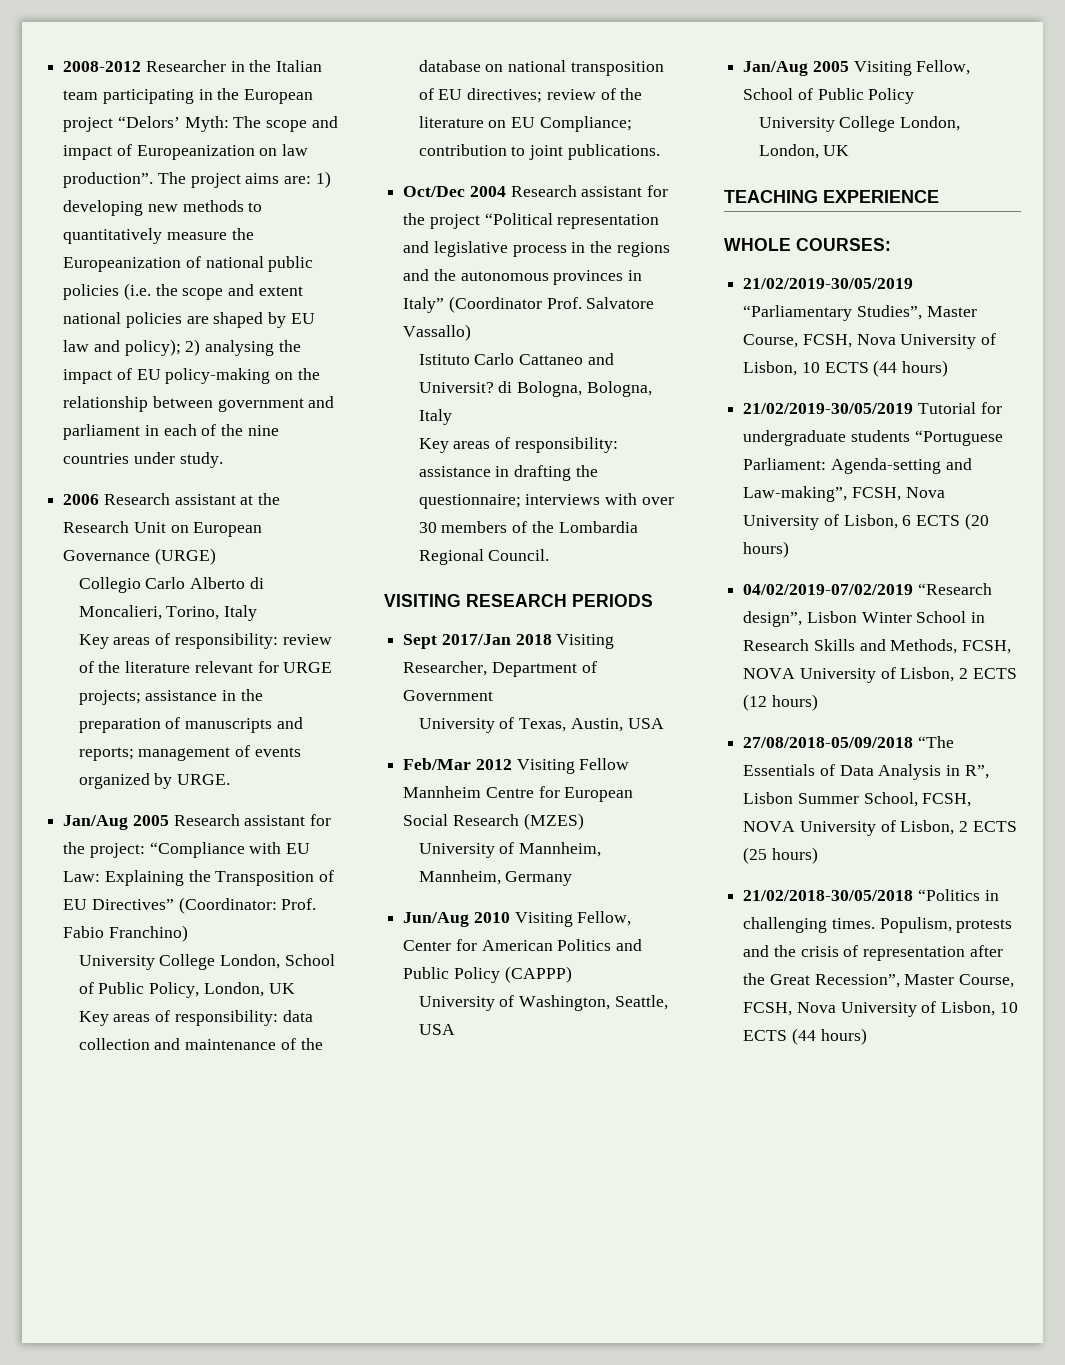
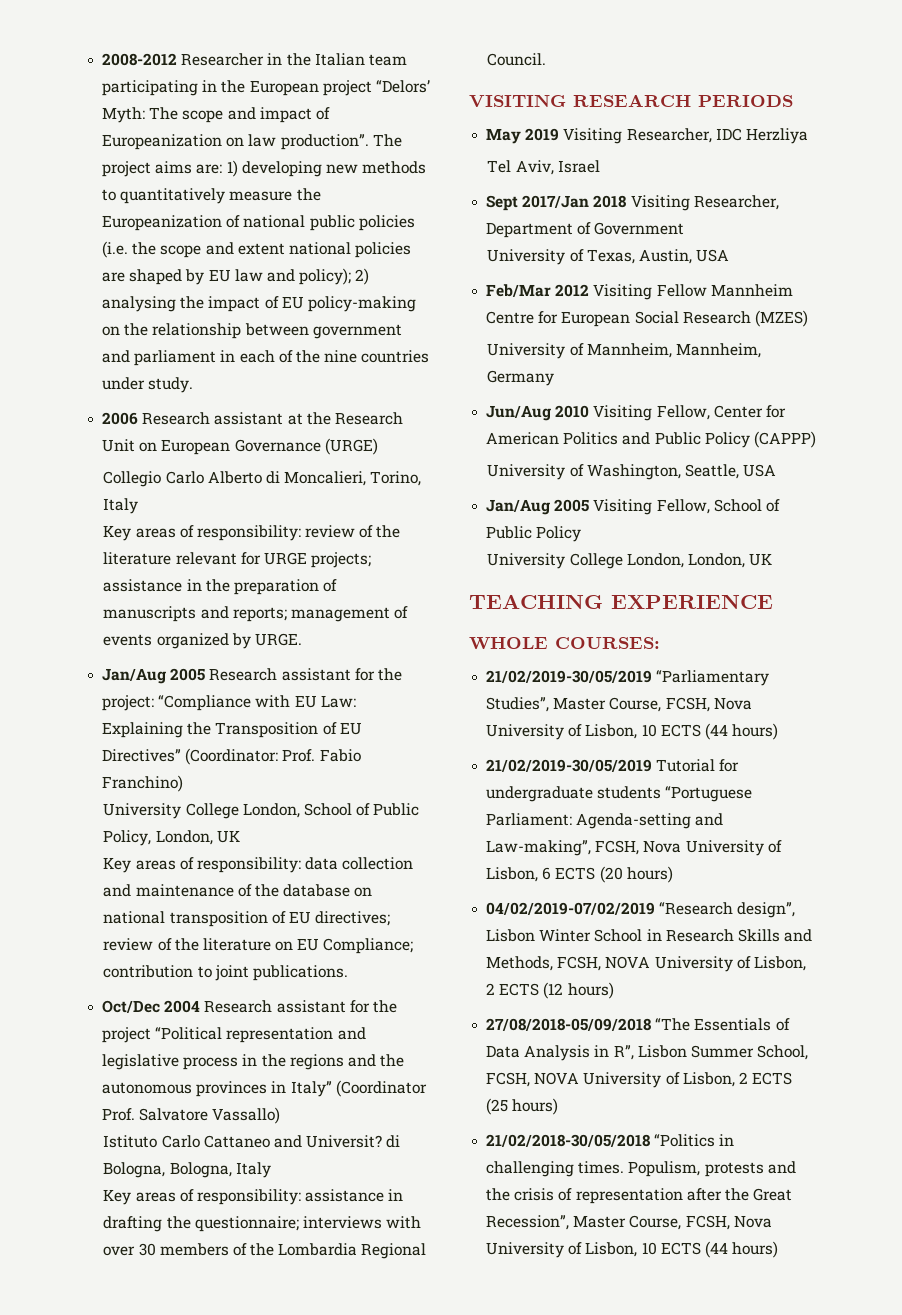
(653, 600) none -> [486,128,808,144] [487,160,600,175] // May 2019 Visiting Researcher, IDC Herzliya // Tel Aviv, Israel

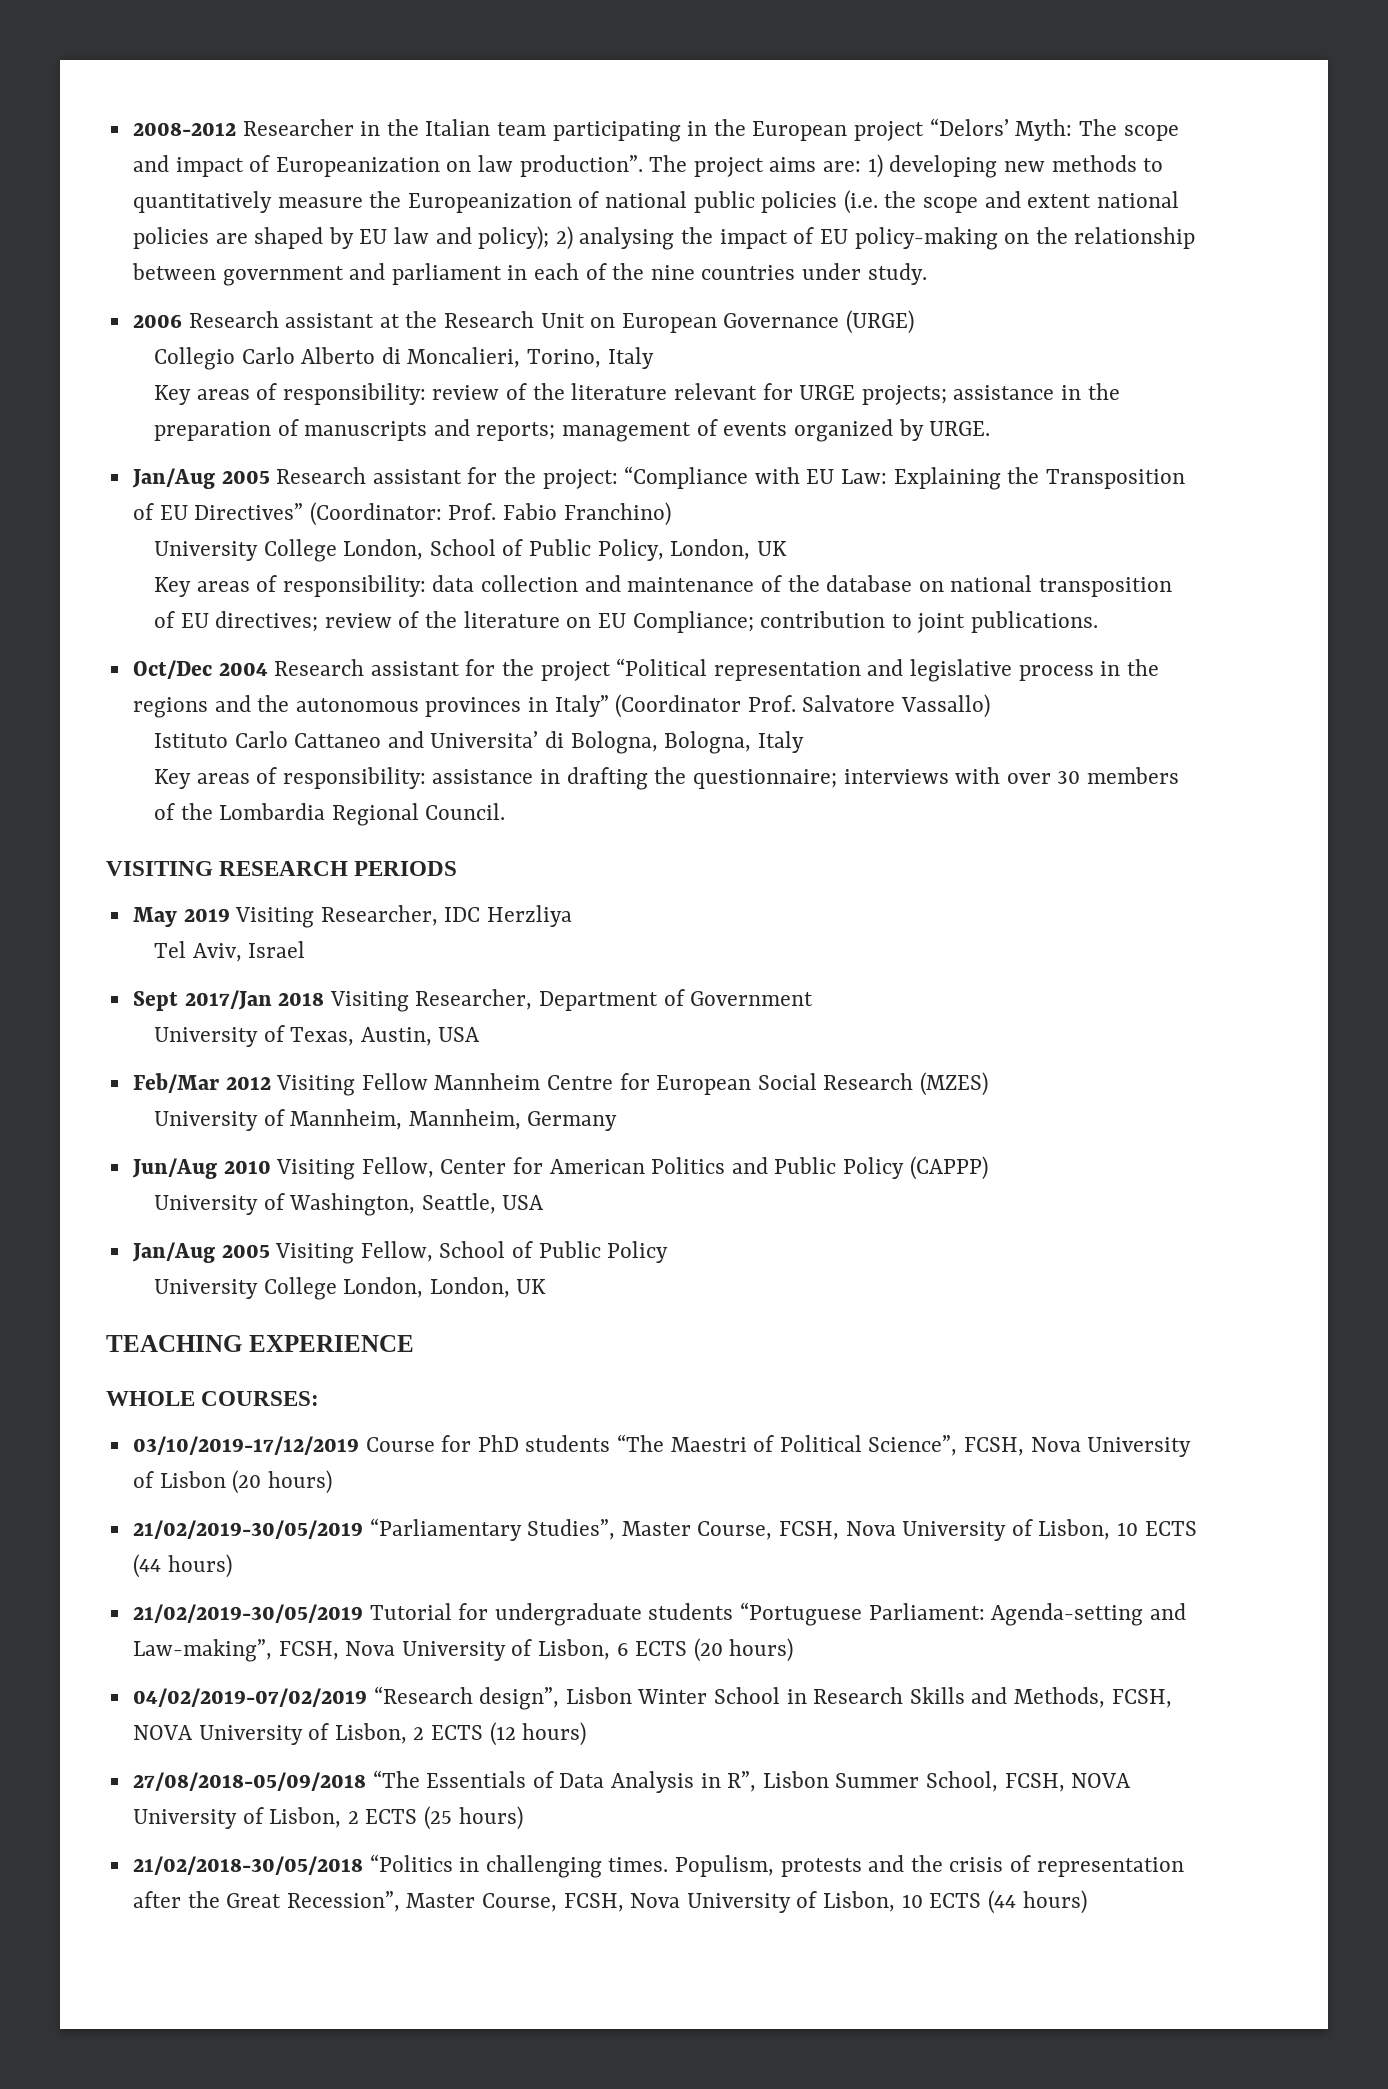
[306,1135,383,1148] Universit? -> [430,731,539,748] Universita’
(660, 643) none -> [132,1434,1192,1457] [132,1470,332,1494] // 03/10/2019-17/12/2019 Course for PhD students “The Maestri of Political Science”, FCSH, Nova University of Lisbon (20 hours)

